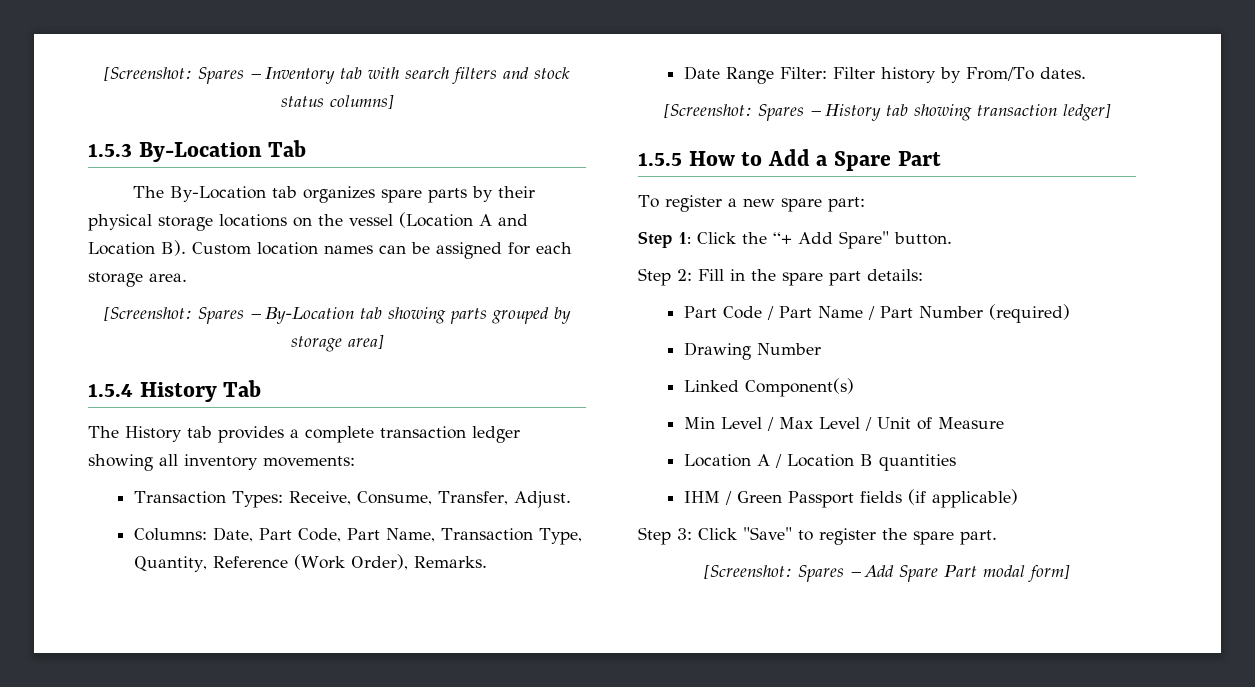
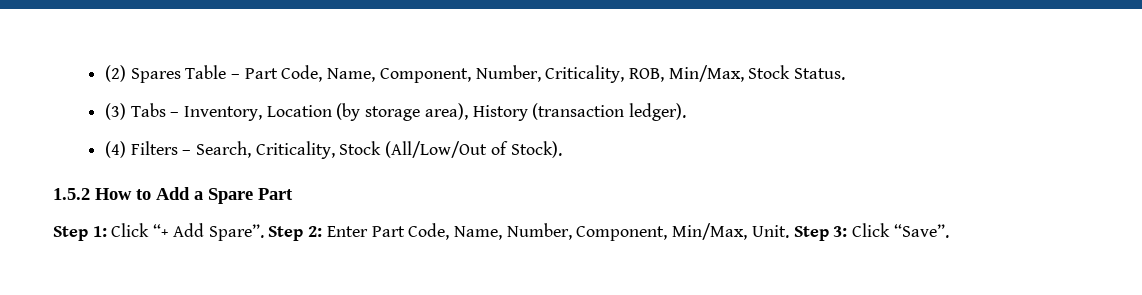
[104,66,570,84] [280,94,394,109] [88,140,307,162] [133,186,536,203] [88,212,528,231] [88,240,572,259] [88,272,187,287] [104,306,571,324] [290,334,384,352] [88,380,262,402] [88,426,520,443] [88,454,355,471] [133,491,571,508] [133,527,582,545] [133,554,487,572] [683,66,1086,84] [663,103,1111,121] [638,153,682,166] [Screenshot: Spares – Inventory tab with search filters and stock status columns] // 1.5.3 By-Location Tab // The By-Location tab organizes spare parts by their physical storage locations on the vessel (Location A and Location B). Custom location names can be assigned for each storage area. // [Screenshot: Spares – By-Location tab showing parts grouped by storage area] // 1.5.4 History Tab // The History tab provides a complete transaction ledger showing all inventory movements: // Transaction Types: Receive, Consume, Transfer, Adjust. // Columns: Date, Part Code, Part Name, Transaction Type, Quantity, Reference (Work Order), Remarks. // Date Range Filter: Filter history by From/To dates. // [Screenshot: Spares – History tab showing transaction ledger] // 1.5.5 -> [104,65,846,83] [104,103,687,121] [104,141,562,159] [53,188,90,200] (2) Spares Table – Part Code, Name, Component, Number, Criticality, ROB, Min/Max, Stock Status. // (3) Tabs – Inventory, Location (by storage area), History (transaction ledger). // (4) Filters – Search, Criticality, Stock (All/Low/Out of Stock). // 1.5.2
[638,195,865,212] // To register a new spare part: -> (293, 194) none
[742,232,767,244] the -> (150, 230) none
[839,231,952,249] [638,268,923,286] [683,304,1070,323] [683,342,821,360] [683,378,854,397] [683,417,1004,431] [683,454,956,471] [683,489,1018,508] [638,527,997,545] [704,564,1070,582] Spare" button. // Step 2: Fill in the spare part details: // Part Code / Part Name / Part Number (required) // Drawing Number // Linked Component(s) // Min Level / Max Level / Unit of Measure // Location A / Location B quantities // IHM / Green Passport fields (if applicable) // Step 3: Click "Save" to register the spare part. // [Screenshot: Spares – Add Spare Part modal form] -> [208,223,949,241] Spare”. Step 2: Enter Part Code, Name, Number, Component, Min/Max, Unit. Step 3: Click “Save”.

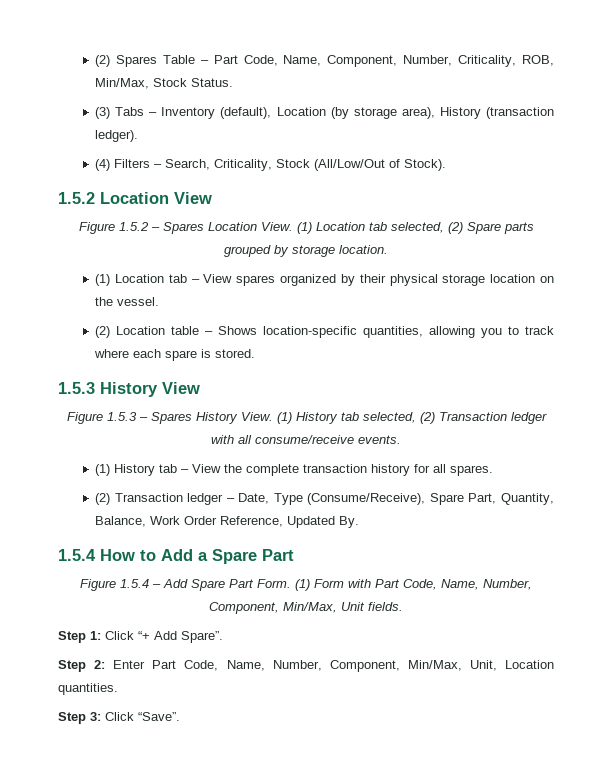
[183,106,262,121] Inventory, -> [161,107,272,119] Inventory (default),
(90, 194) none -> [100,192,212,204] [78,222,534,234] [224,245,388,257] [95,274,554,286] [95,297,160,306] [95,326,554,338] [94,349,256,361] [58,382,200,397] [66,412,547,424] [211,435,401,444] [95,464,494,476] [95,493,554,505] [95,516,360,528] [58,549,96,561] Location View // Figure 1.5.2 – Spares Location View. (1) Location tab selected, (2) Spare parts grouped by storage location. // (1) Location tab – View spares organized by their physical storage location on the vessel. // (2) Location table – Shows location-specific quantities, allowing you to track where each spare is stored. // 1.5.3 History View // Figure 1.5.3 – Spares History View. (1) History tab selected, (2) Transaction ledger with all consume/receive events. // (1) History tab – View the complete transaction history for all spares. // (2) Transaction ledger – Date, Type (Consume/Receive), Spare Part, Quantity, Balance, Work Order Reference, Updated By. // 1.5.4
(293, 194) none -> [80,579,532,591] [209,602,403,614] // Figure 1.5.4 – Add Spare Part Form. (1) Form with Part Code, Name, Number, Component, Min/Max, Unit fields.
(264, 232) none -> (223, 637) //
[751,225,789,238] Unit. -> [469,660,554,671] [58,683,118,695] Unit, Location quantities. //

